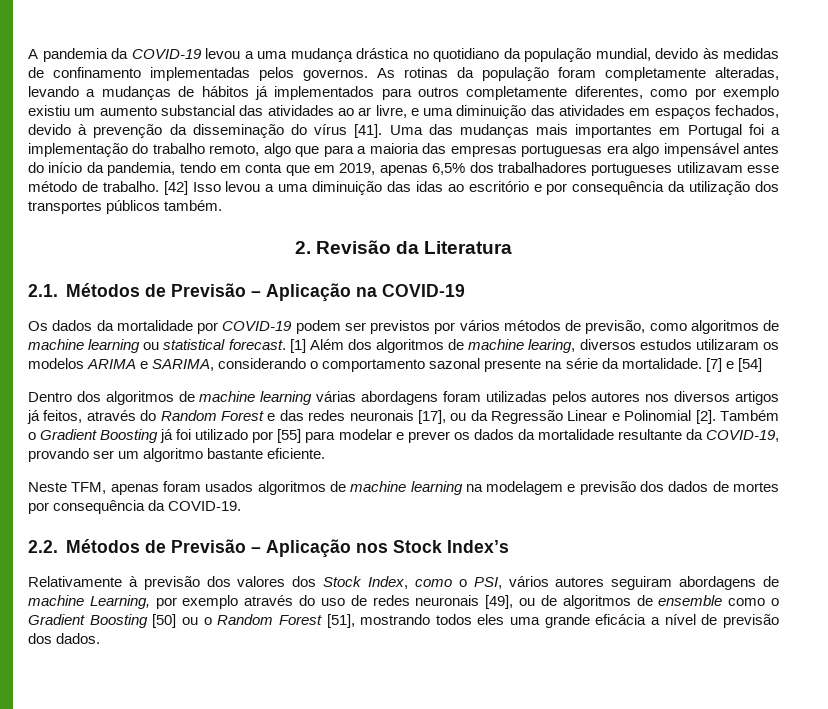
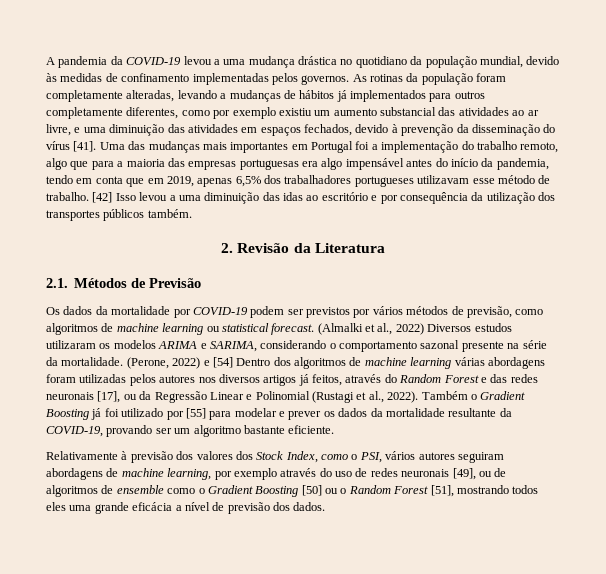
[250,283,465,302] – Aplicação na COVID-19 -> (202, 283) none
[289,339,636,353] [1] Além dos algoritmos de machine learing, diversos -> [317,323,472,335] (Almalki et al., 2022) Diversos
[705,358,722,372] [7] -> [126,357,201,369] (Perone, 2022)
(762, 365) // -> (233, 362) none
[695,410,716,424] [2]. -> [312,391,419,403] (Rustagi et al., 2022).
[28,481,779,495] [28,500,242,514] [28,539,509,558] // Neste TFM, apenas foram usados algoritmos de machine learning na modelagem e previsão dos dados de mortes por consequência da COVID-19. // 2.2. Métodos de Previsão – Aplicação nos Stock Index’s -> (335, 429) none
[89,595,150,609] Learning, -> [167,468,212,480] learning,

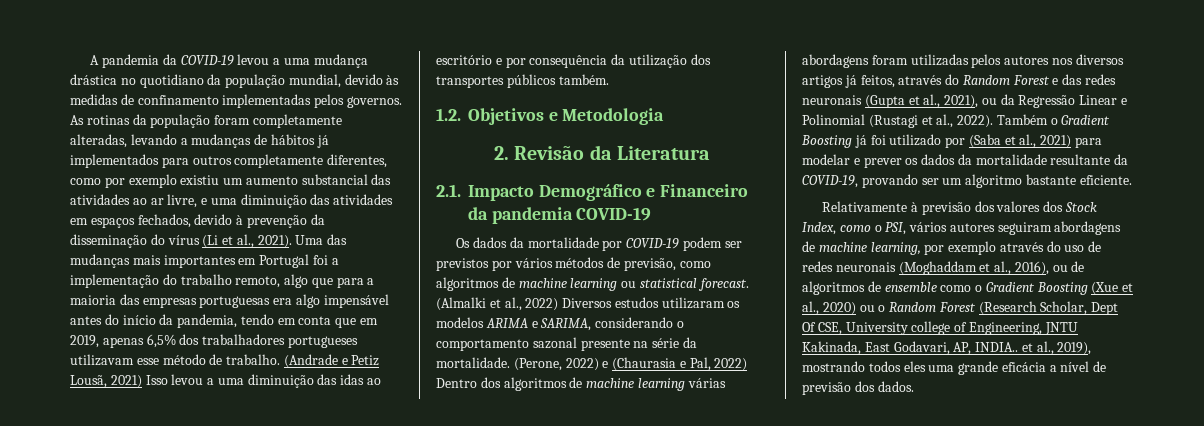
[73,141,97,152] [41]. -> [202,234,292,248] (Li et al., 2021).
[92,192,113,203] [42] -> [283,354,380,368] [70,375,142,388] (Andrade e Petiz Lousã, 2021)
(192, 213) none -> [436,108,665,125] // 1.2. Objetivos e Metodologia
[74,278,202,288] Métodos de Previsão -> [468,184,749,201] [468,207,652,224] Impacto Demográfico e Financeiro da pandemia COVID-19
[212,357,233,368] [54] -> [612,357,748,371] (Chaurasia e Pal, 2022)
[97,391,121,403] [17], -> [864,94,979,108] (Gupta et al., 2021),
[185,408,206,419] [55] -> [968,134,1072,148] (Saba et al., 2021)
[452,468,476,480] [49], -> [898,261,1049,275] (Moghaddam et al., 2016),
[301,485,454,497] [50] ou o Random Forest [51], -> [1091,282,1134,295] [802,301,1119,315] [802,321,1078,335] [802,341,1092,355] (Xue et al., 2020) ou o Random Forest (Research Scholar, Dept Of CSE, University college of Engineering, JNTU Kakinada, East Godavari, AP, INDIA.. et al., 2019),

